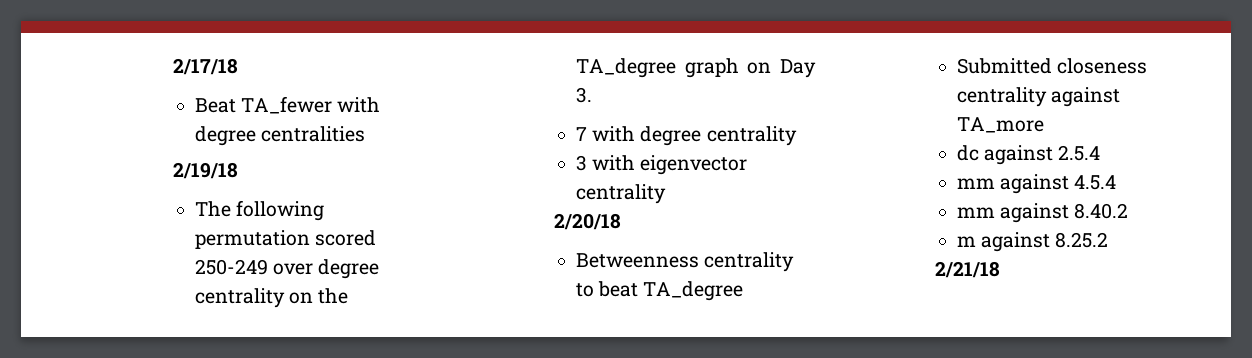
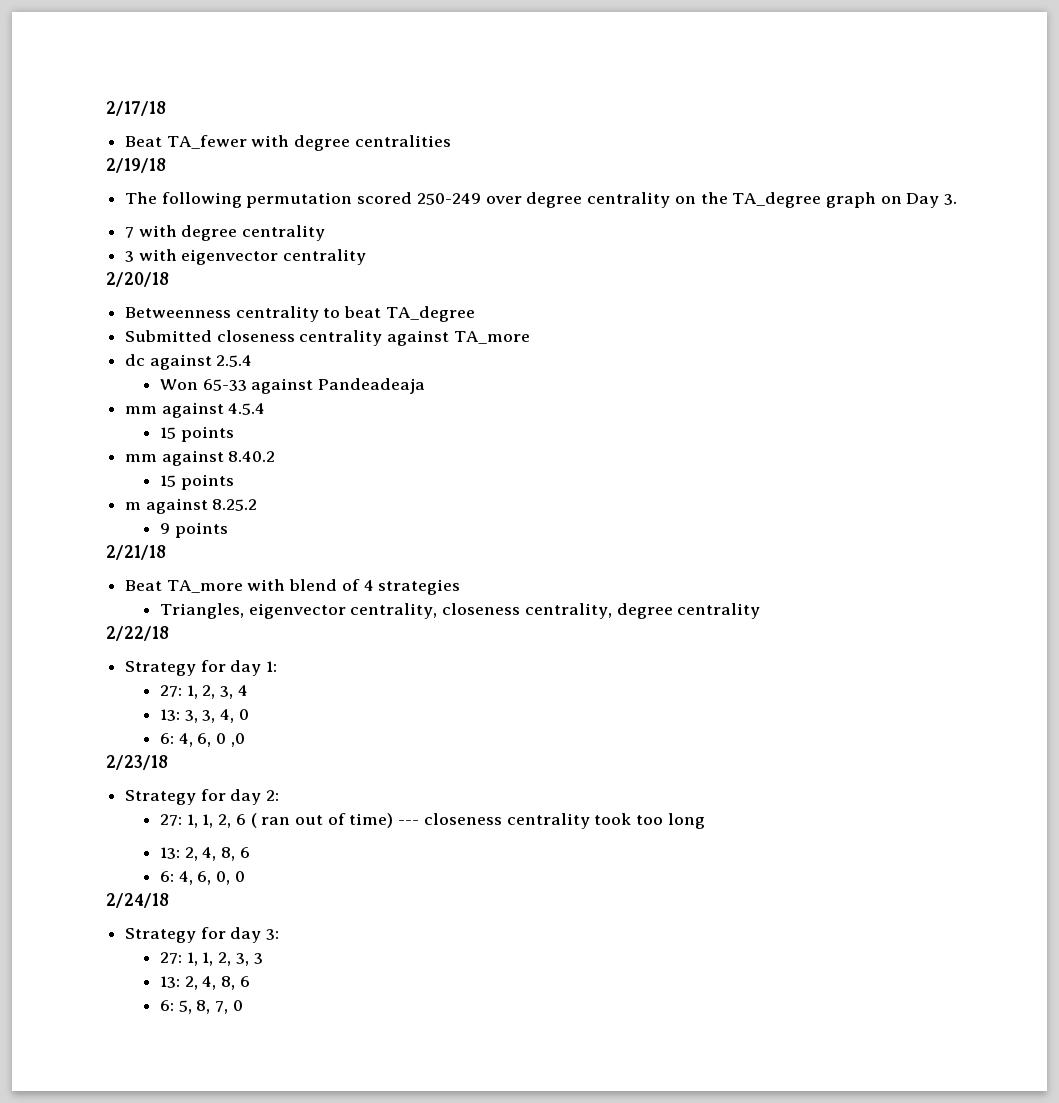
(1101, 153) none -> [159,378,426,394] // Won 65-33 against Pandeadeaja
(1117, 182) none -> [159,426,234,442] // 15 points
(1129, 211) none -> [159,474,234,490] // 15 points
(1109, 240) none -> [159,522,228,538] // 9 points
(1001, 269) none -> [125,579,461,595] [159,603,761,619] [105,626,169,641] [125,660,278,676] [159,685,248,699] [159,709,249,723] [159,733,245,747] [105,755,168,770] [125,789,280,805] [159,813,705,829] [159,847,250,861] [159,871,245,885] [105,893,169,908] [125,927,280,943] [159,952,263,966] [159,976,250,990] [159,1000,243,1014] // Beat TA_more with blend of 4 strategies // Triangles, eigenvector centrality, closeness centrality, degree centrality // 2/22/18 // Strategy for day 1: // 27: 1, 2, 3, 4 // 13: 3, 3, 4, 0 // 6: 4, 6, 0 ,0 // 2/23/18 // Strategy for day 2: // 27: 1, 1, 2, 6 ( ran out of time) --- closeness centrality took too long // 13: 2, 4, 8, 6 // 6: 4, 6, 0, 0 // 2/24/18 // Strategy for day 3: // 27: 1, 1, 2, 3, 3 // 13: 2, 4, 8, 6 // 6: 5, 8, 7, 0

